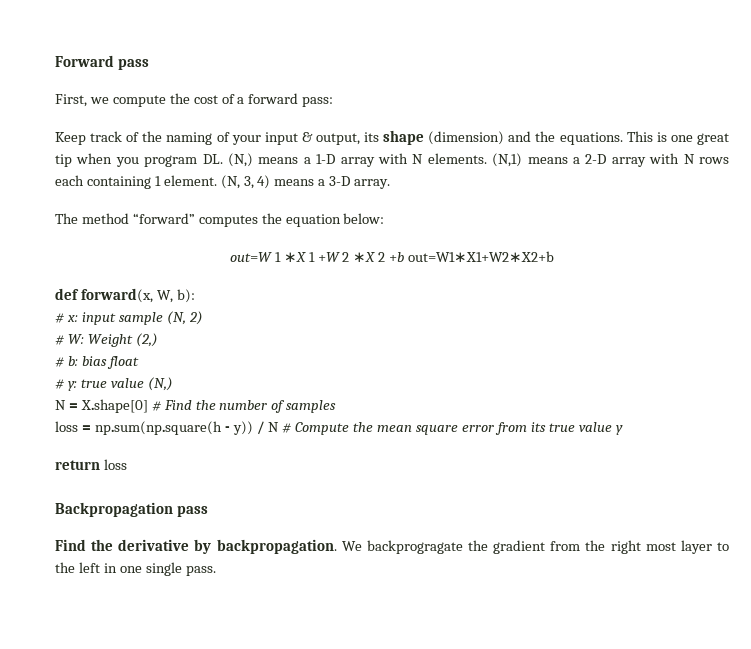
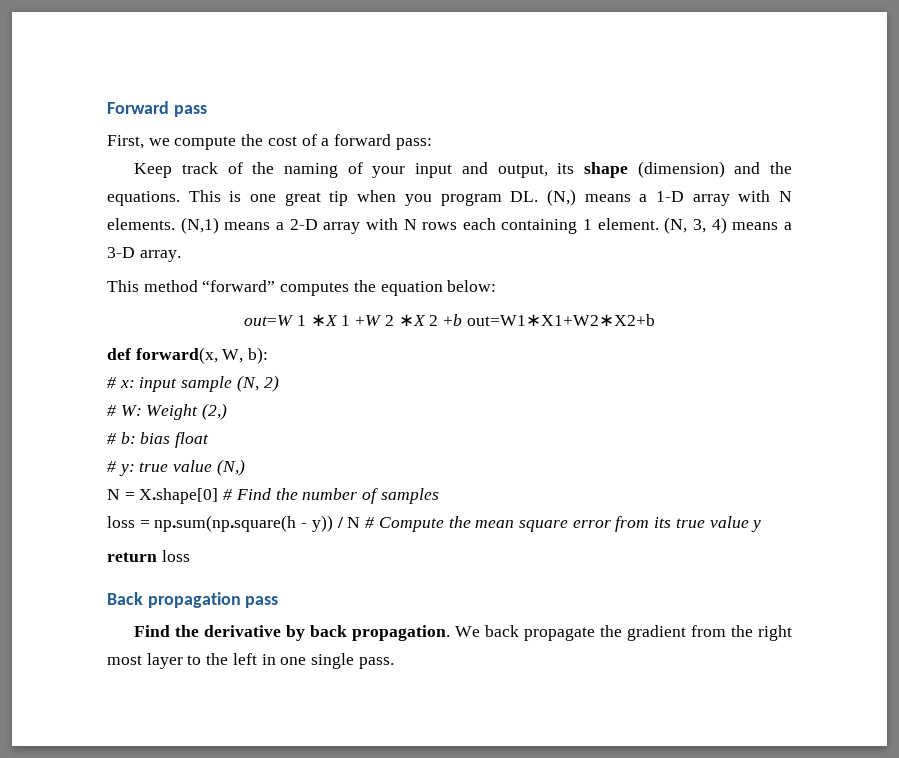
[301,132,313,142] & -> [461,162,488,174] and
[55,213,78,224] The -> [107,280,139,292] This
[55,502,173,517] Backpropagation -> [107,592,241,608] Back propagation
[216,539,463,554] backpropagation. We backprogragate -> [310,625,596,641] back propagation. We back propagate

